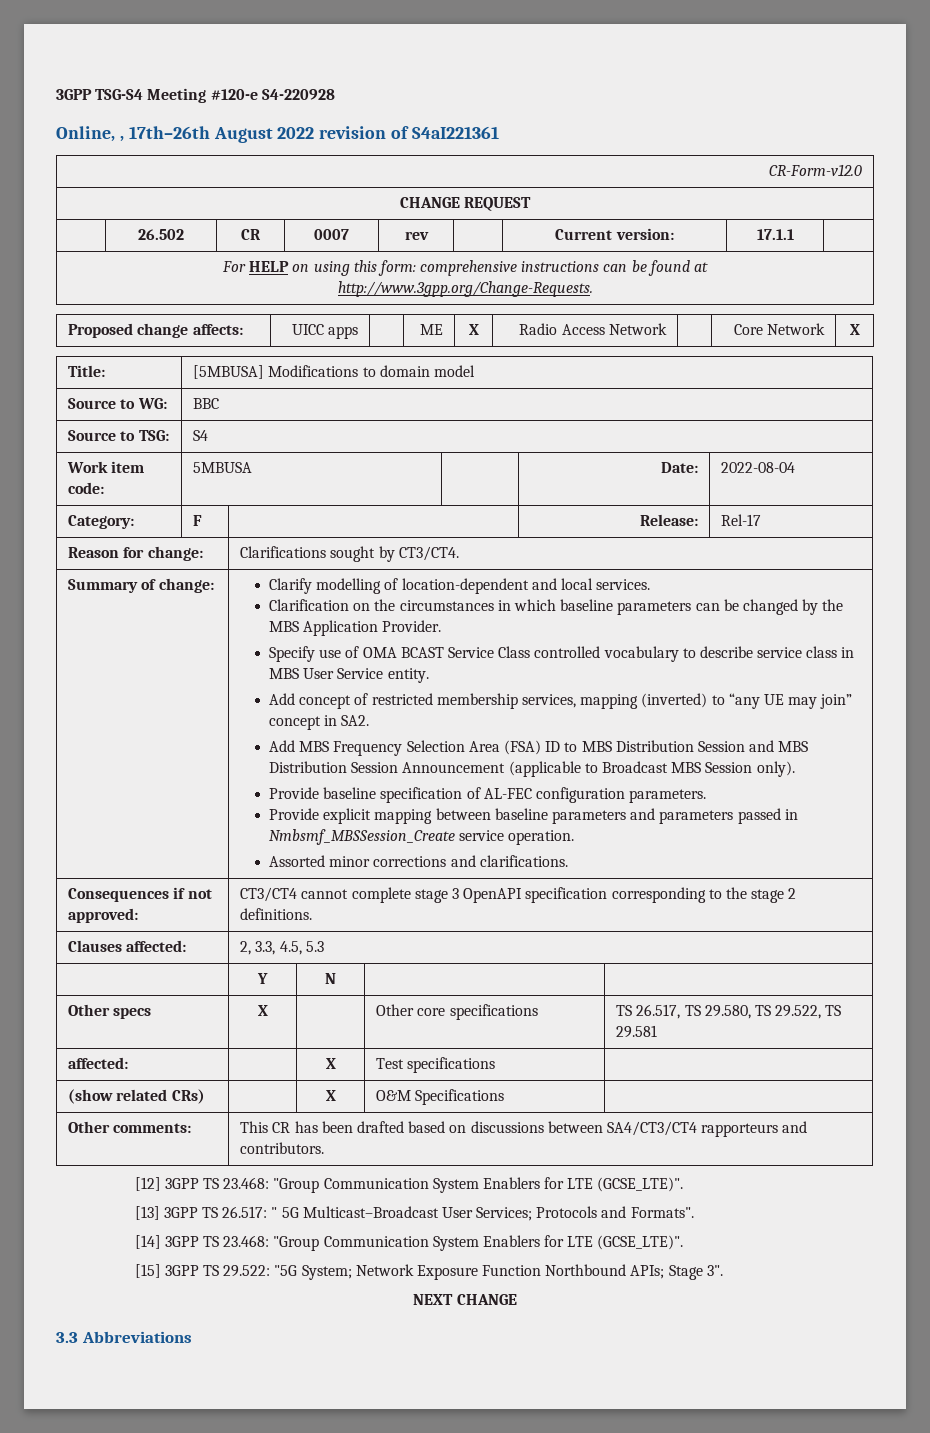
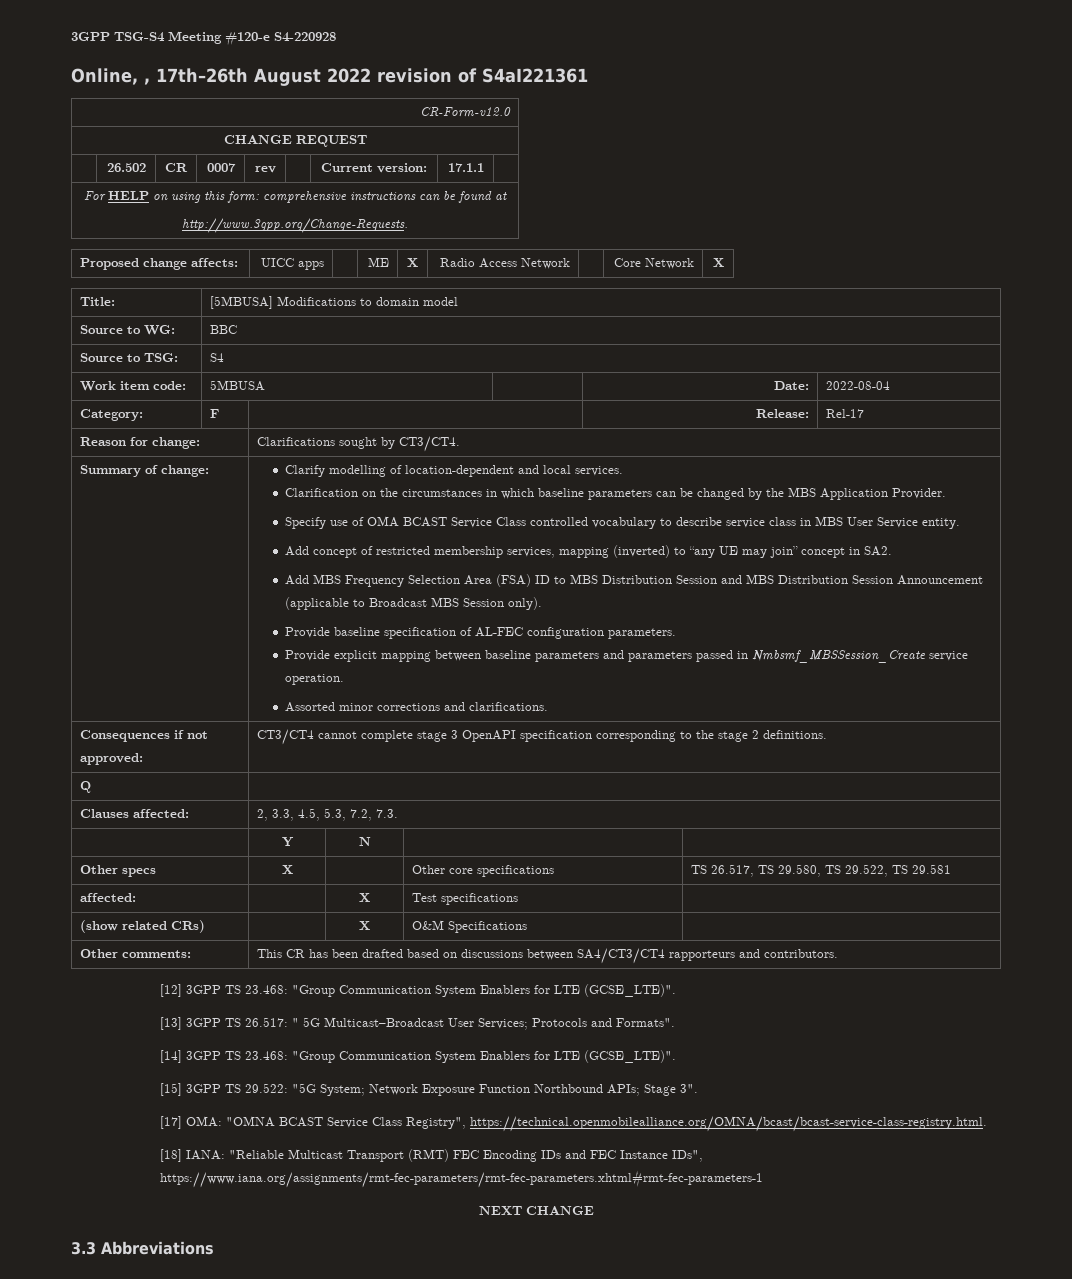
(313, 914) none -> [80,781,92,793] // Q |
[305,941,324,952] 5.3 -> [324,808,399,821] 5.3, 7.2, 7.3.
(723, 1270) none -> [159,1116,987,1132] [159,1149,703,1162] [159,1170,763,1188] // [17] OMA: "OMNA BCAST Service Class Registry", https://technical.openmobilealliance.org/OMNA/bcast/bcast-service-class-registry.html. // [18] IANA: "Reliable Multicast Transport (RMT) FEC Encoding IDs and FEC Instance IDs", https://www.iana.org/assignments/rmt-fec-parameters/rmt-fec-parameters.xhtml#rmt-fec-parameters-1

